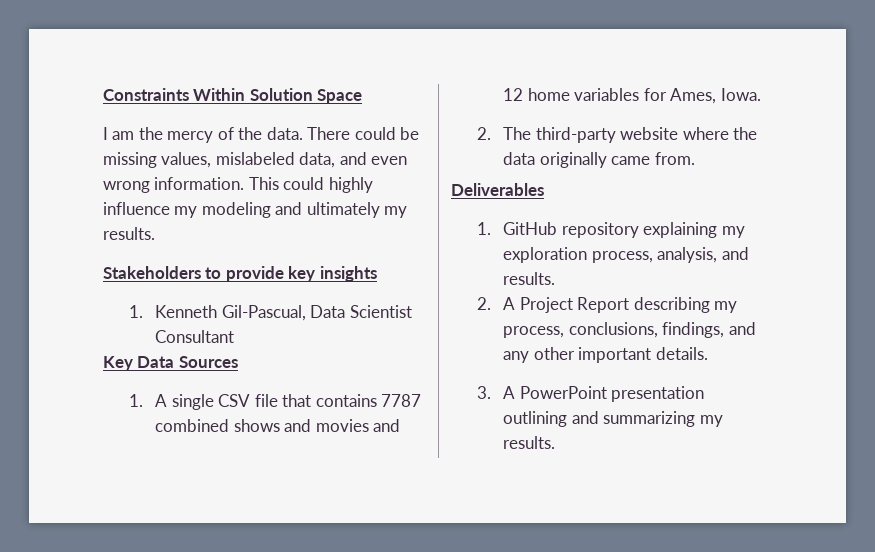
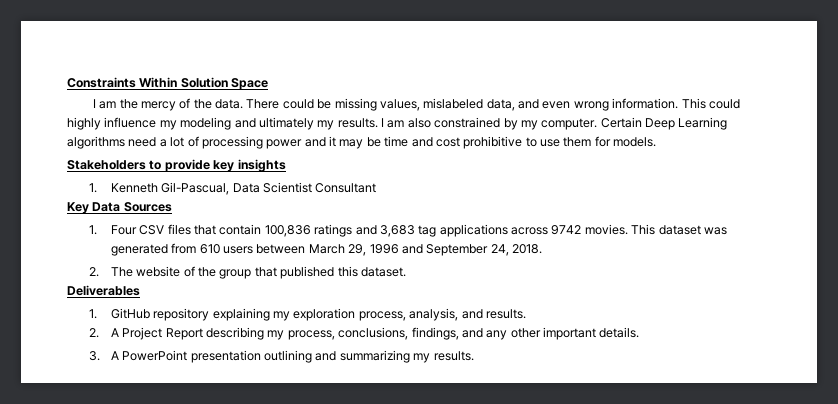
(155, 233) none -> [381,117,728,130] [67,136,657,149] I am also constrained by my computer. Certain Deep Learning algorithms need a lot of processing power and it may be time and cost prohibitive to use them for models.
[155,394,422,410] [155,419,401,432] [503,88,761,104] [477,127,758,143] [503,152,695,168] A single CSV file that contains 7787 combined shows and movies and 12 home variables for Ames, Iowa. // 2. The third-party website where the data originally came from. -> [110,224,727,237] [110,243,543,256] [88,266,406,279] Four CSV files that contain 100,836 ratings and 3,683 tag applications across 9742 movies. This dataset was generated from 610 users between March 29, 1996 and September 24, 2018. // 2. The website of the group that published this dataset.

